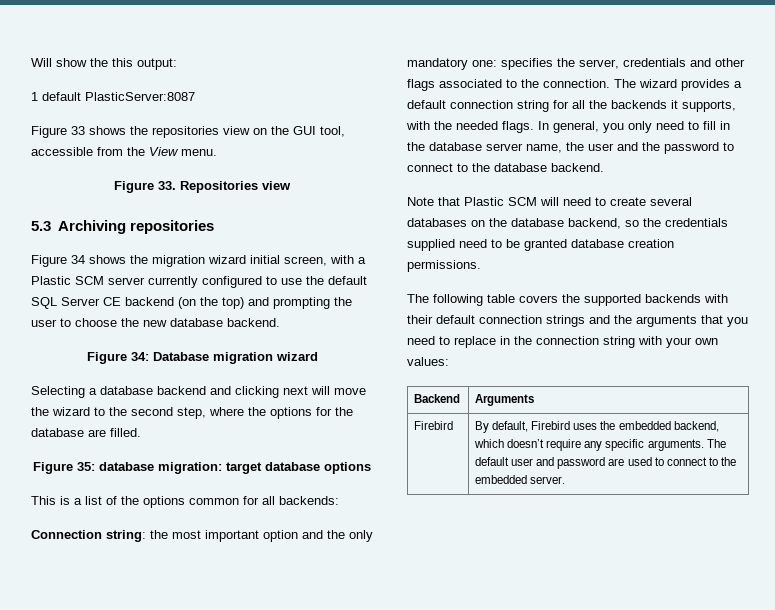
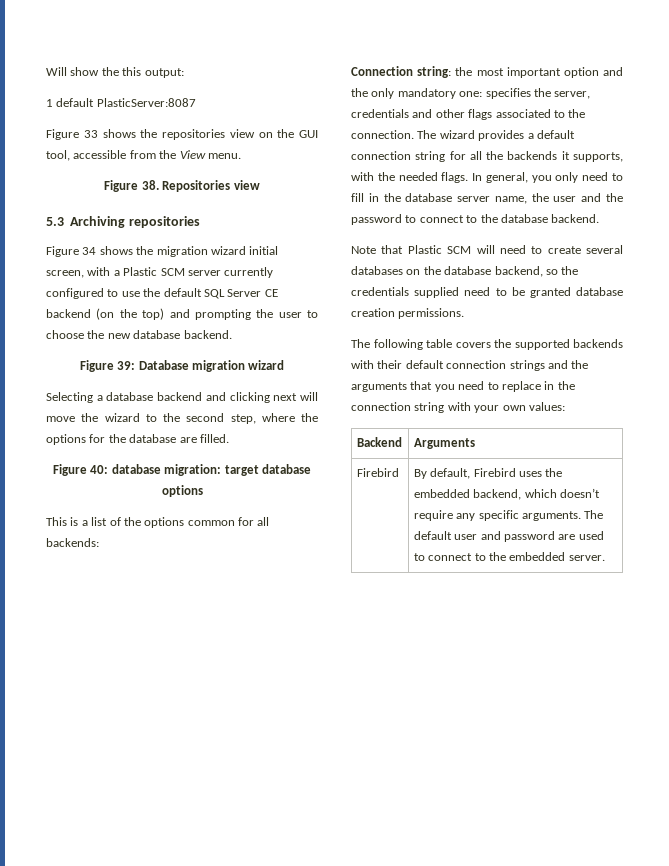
[158,181,176,190] 33. -> [141,180,159,190] 38.
[130,352,149,361] 34: -> [117,361,136,370] 39:
[77,462,95,471] 35: -> [90,465,109,474] 40:

